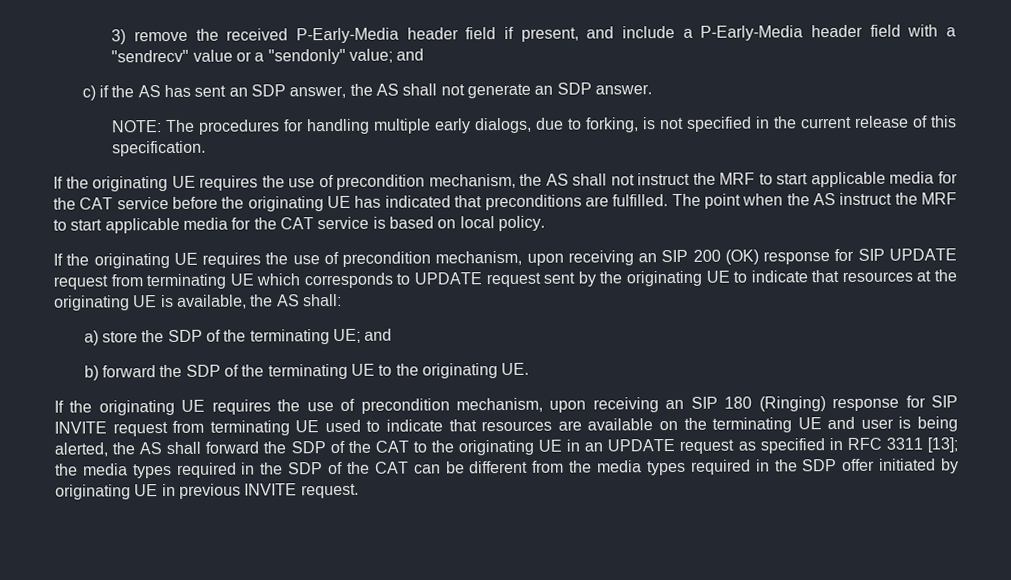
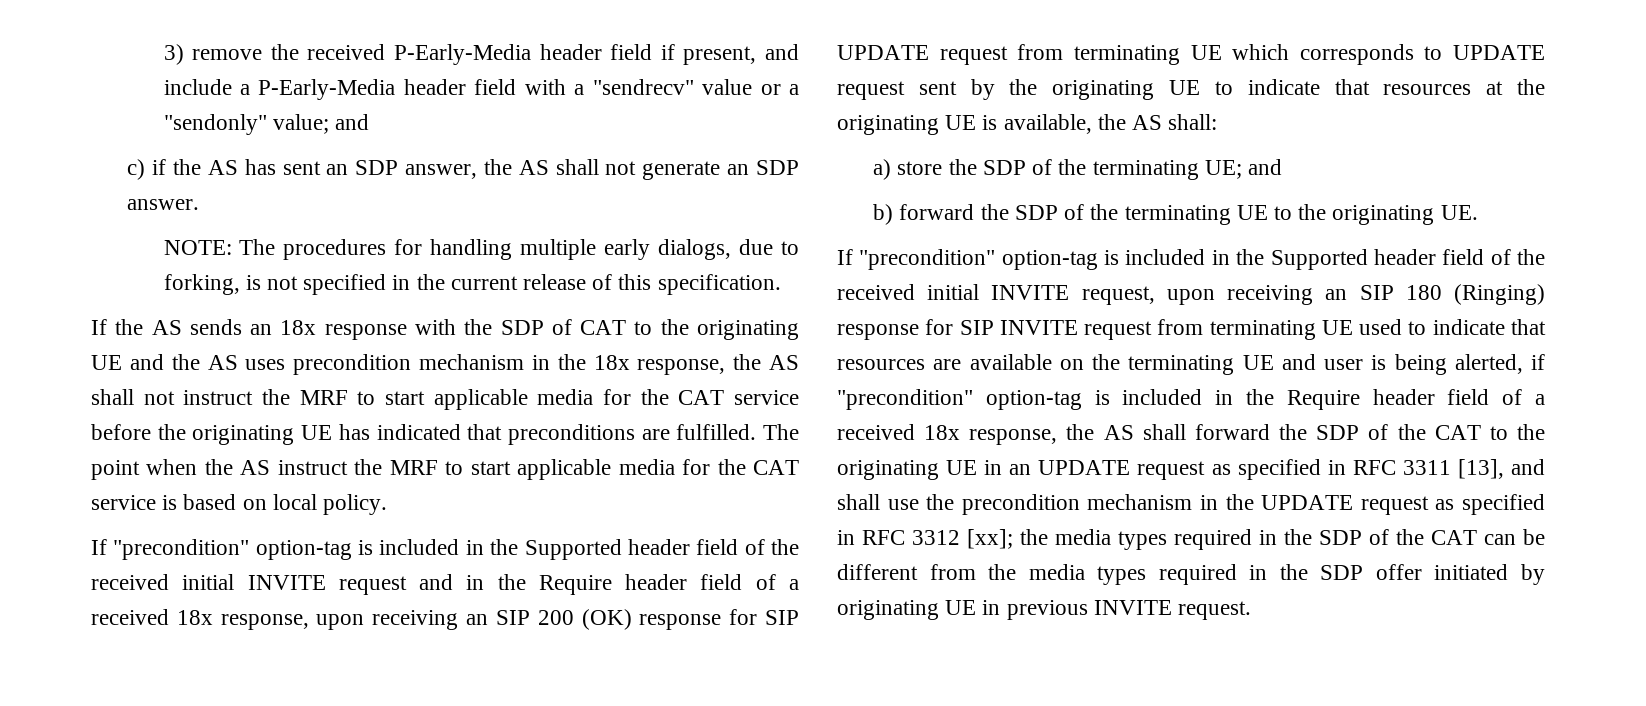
[92,173,516,192] originating UE requires the use of precondition mechanism, -> [151,319,800,340] [91,354,726,375] AS sends an 18x response with the SDP of CAT to the originating UE and the AS uses precondition mechanism in the 18x response,
[66,250,523,269] the originating UE requires the use of precondition mechanism, -> [113,539,800,560] [91,574,799,595] [91,609,309,630] "precondition" option-tag is included in the Supported header field of the received initial INVITE request and in the Require header field of a received 18x response,
[69,397,543,416] the originating UE requires the use of precondition mechanism, -> [859,249,1545,270] [837,284,1155,305] "precondition" option-tag is included in the Supported header field of the received initial INVITE request,
(108, 449) none -> [1531,354,1545,370] [837,389,1545,410] [837,424,1058,445] if "precondition" option-tag is included in the Require header field of a received 18x response,
[926,437,958,453] [13]; -> [1457,459,1545,479] [837,494,1545,515] [837,529,1013,549] [13], and shall use the precondition mechanism in the UPDATE request as specified in RFC 3312 [xx];

